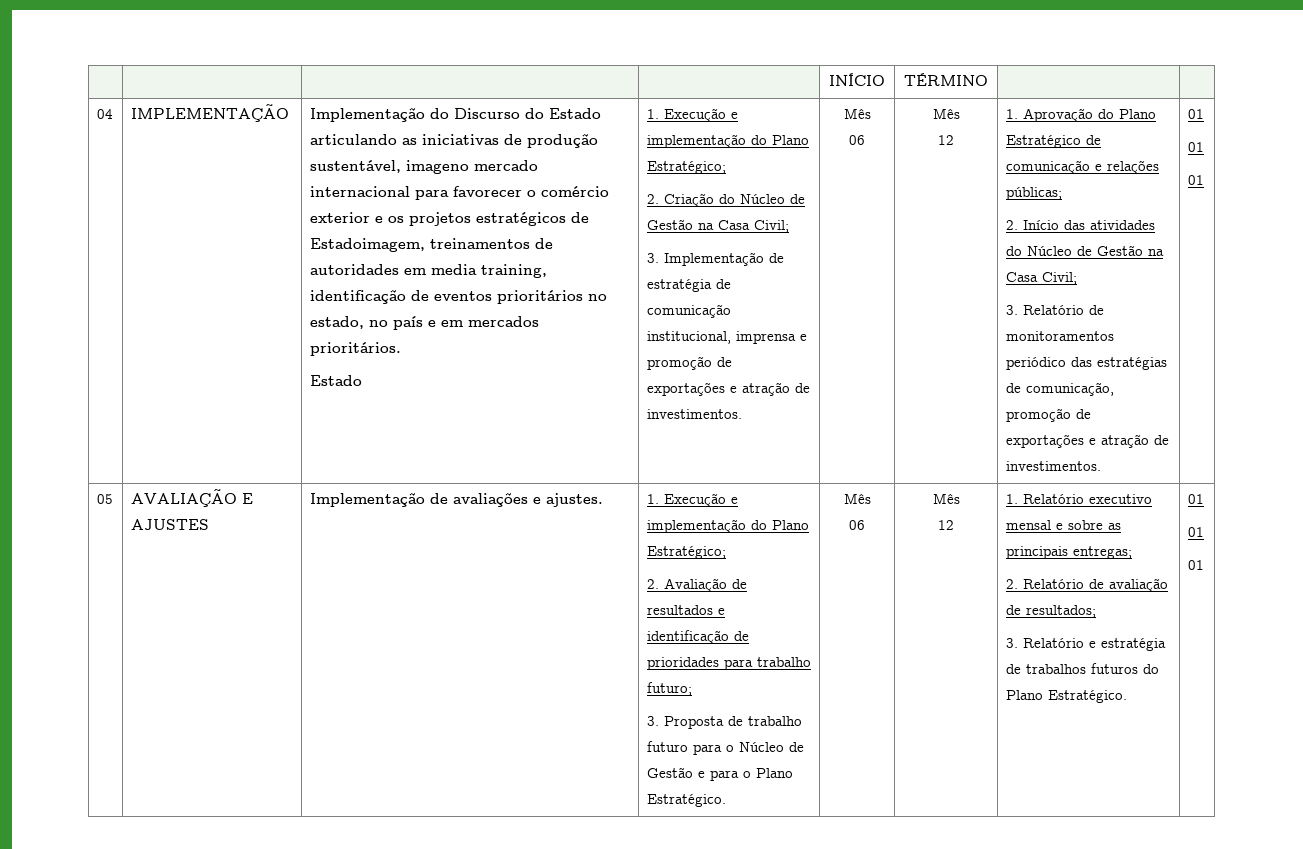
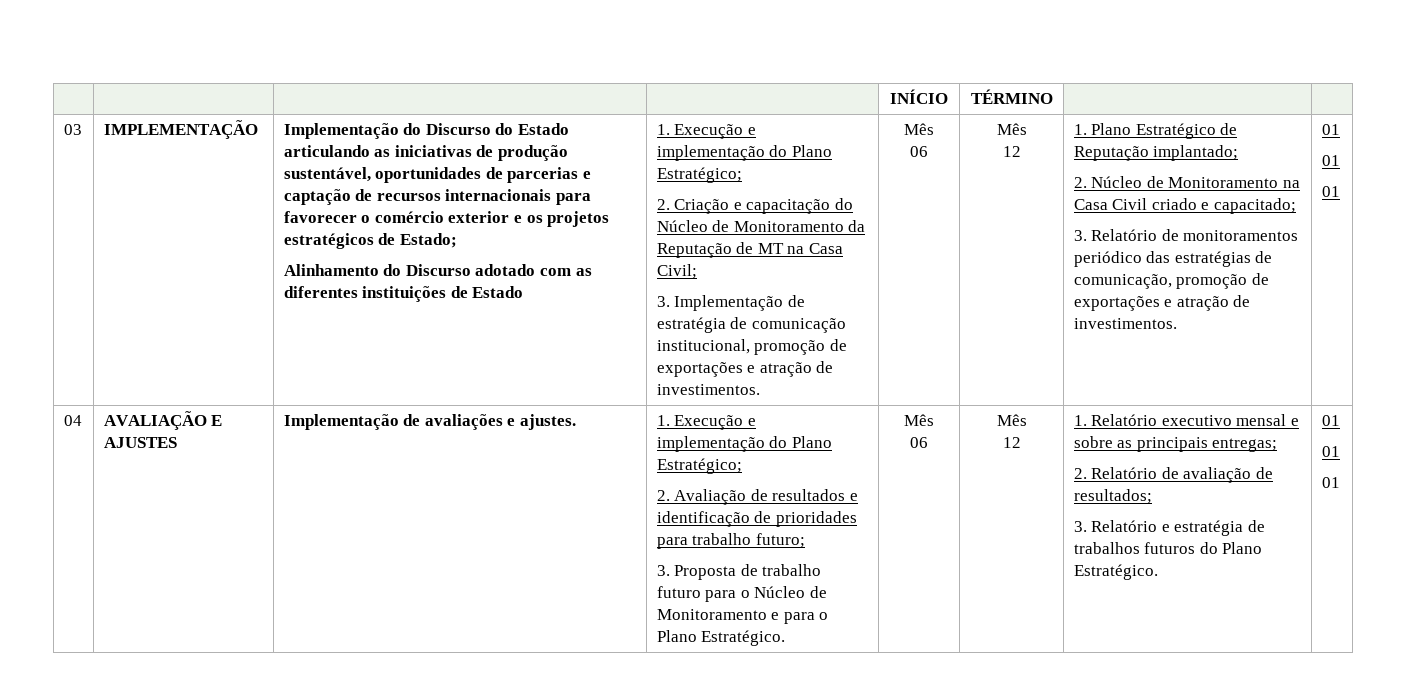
[96,109,113,119] 04 -> [63,124,82,135] 03
[405,160,538,174] [309,186,410,197] imageno mercado internacional -> [375,167,592,183] [283,189,552,205] oportunidades de parcerias e captação de recursos internacionais
[309,238,553,252] [309,264,547,278] [309,289,607,304] [309,316,539,330] [309,342,401,356] Estadoimagem, treinamentos de autoridades em media training, identificação de eventos prioritários no estado, no país e em mercados prioritários. // -> [399,233,457,248] [283,264,592,276] [283,286,468,302] Estado; // Alinhamento do Discurso adotado com as diferentes instituições de
[718,194,805,204] [646,219,693,230] do Núcleo de Gestão -> [733,198,854,214] [656,220,866,232] [656,242,784,258] e capacitação do Núcleo de Monitoramento da Reputação de MT
[735,331,807,344] imprensa e -> (750, 346) none
[1022,108,1114,122] Aprovação do -> (1087, 129) none
[1005,160,1159,174] [1005,187,1062,200] [1005,220,1155,230] [1005,245,1164,256] [1005,272,1077,285] comunicação e relações públicas; // 2. Início das atividades do Núcleo de Gestão na Casa Civil; -> [1073,145,1239,161] [1073,176,1301,188] [1073,198,1297,214] Reputação implantado; // 2. Núcleo de Monitoramento na Casa Civil criado e capacitado;
[96,494,113,504] 05 -> [63,415,82,426] 04
[646,767,693,778] Gestão -> [656,609,767,620] Monitoramento

